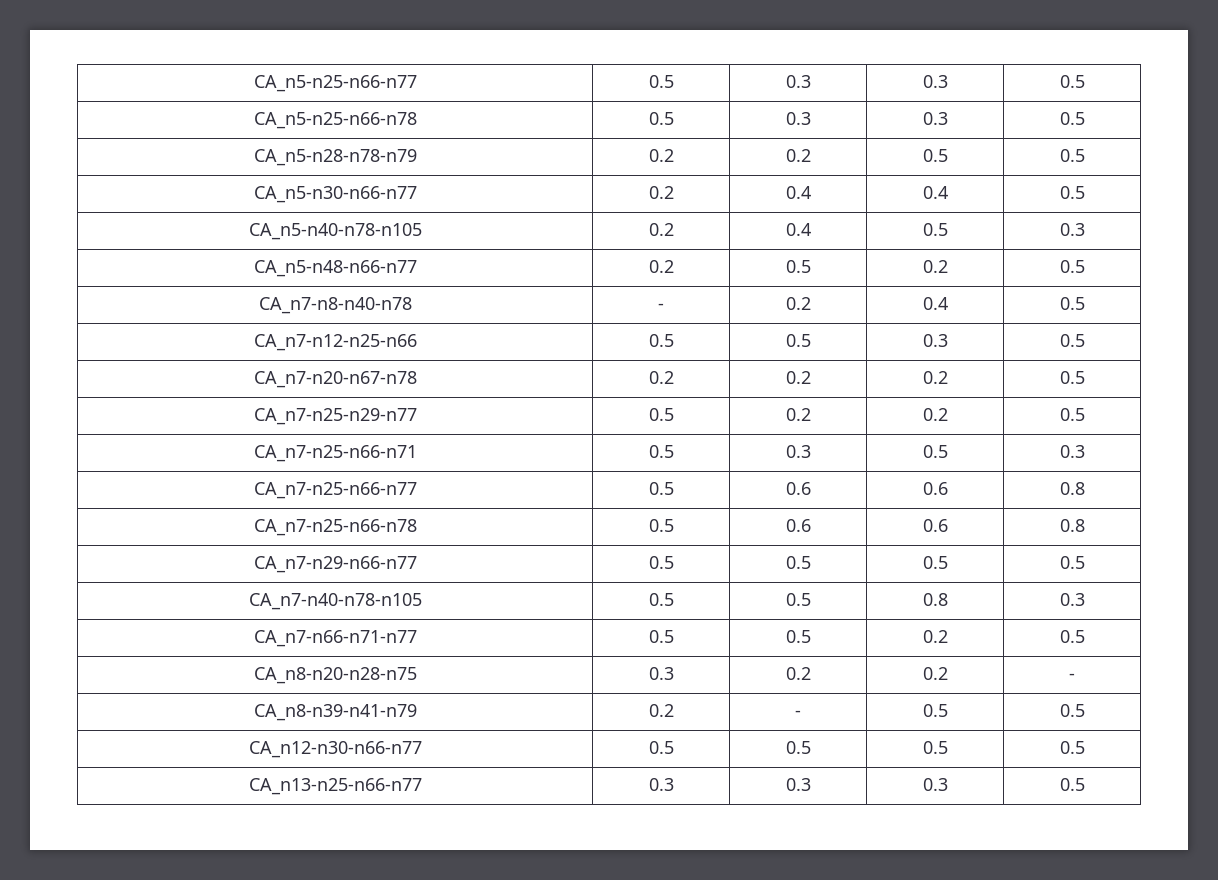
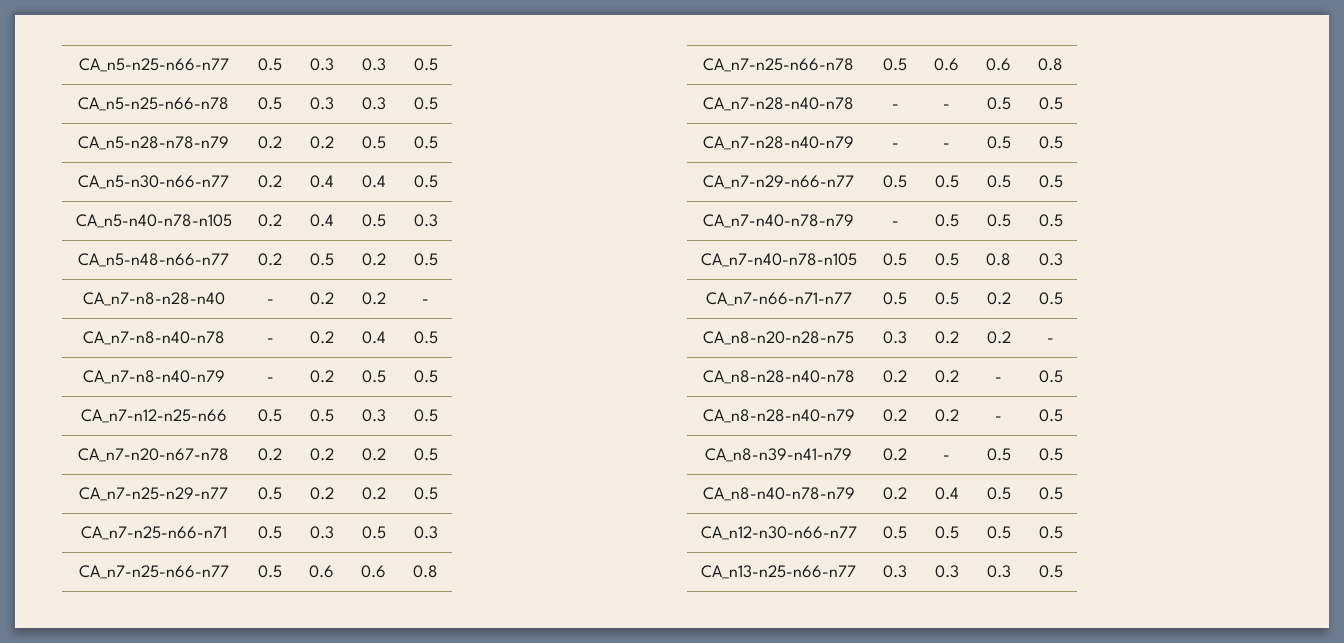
(1085, 266) none -> [82,292,225,306] [266,299,274,304] [309,292,334,305] [361,292,386,305] [422,299,429,304] // CA_n7-n8-n28-n40 | - | 0.2 | 0.2 | -
(1085, 303) none -> [82,370,225,384] [266,377,274,382] [309,370,334,383] [361,370,386,383] [413,370,438,383] // CA_n7-n8-n40-n79 | - | 0.2 | 0.5 | 0.5
(1085, 525) none -> [703,97,854,111] [891,104,899,109] [943,104,950,109] [986,97,1011,110] [1038,97,1063,110] [703,136,854,150] [891,143,899,148] [943,143,950,148] [986,136,1011,149] [1038,136,1063,149] // CA_n7-n28-n40-n78 | - | - | 0.5 | 0.5 // CA_n7-n28-n40-n79 | - | - | 0.5 | 0.5
(1085, 562) none -> [703,214,854,228] [891,221,899,226] [934,214,959,227] [986,214,1011,227] [1038,214,1063,227] // CA_n7-n40-n78-n79 | - | 0.5 | 0.5 | 0.5
(1075, 676) none -> [702,370,855,384] [883,370,907,383] [934,370,959,383] [995,377,1002,382] [1038,370,1063,383] [702,409,855,423] [883,409,907,422] [934,409,959,422] [995,416,1002,421] [1038,409,1063,422] // CA_n8-n28-n40-n78 | 0.2 | 0.2 | - | 0.5 // CA_n8-n28-n40-n79 | 0.2 | 0.2 | - | 0.5
(1085, 710) none -> [702,487,855,501] [883,487,907,500] [934,487,959,500] [986,487,1011,500] [1038,487,1063,500] // CA_n8-n40-n78-n79 | 0.2 | 0.4 | 0.5 | 0.5

